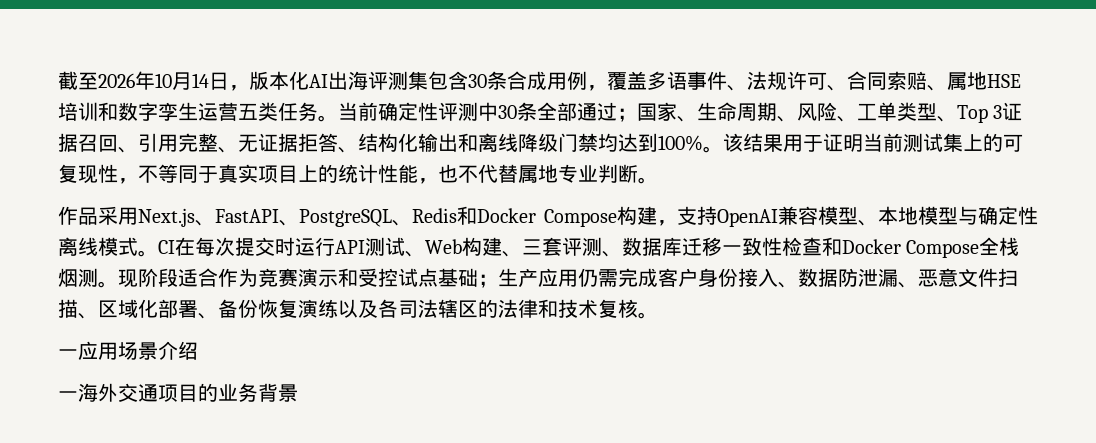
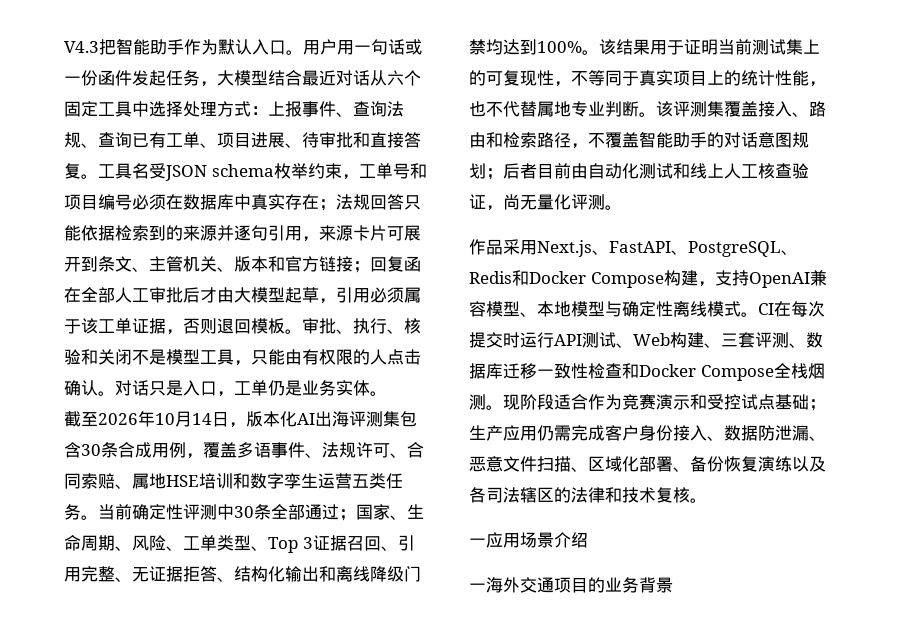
(58, 80) none -> [64,38,422,55] [64,70,421,87] [64,101,404,117] [64,132,421,148] [64,163,427,181] [64,194,421,211] [64,225,421,242] [64,256,421,273] [64,287,421,304] [64,318,421,335] [64,349,421,366] [64,380,387,397] V4.3把智能助手作为默认入口。用户用一句话或一份函件发起任务，大模型结合最近对话从六个固定工具中选择处理方式：上报事件、查询法规、查询已有工单、项目进展、待审批和直接答复。工具名受JSON schema枚举约束，工单号和项目编号必须在数据库中真实存在；法规回答只能依据检索到的来源并逐句引用，来源卡片可展开到条文、主管机关、版本和官方链接；回复函在全部人工审批后才由大模型起草，引用必须属于该工单证据，否则退回模板。审批、执行、核验和关闭不是模型工具，只能由有权限的人点击确认。对话只是入口，工单仍是业务实体。 //
(658, 180) none -> [656,101,826,117] [469,131,809,149] [469,163,809,180] [469,194,622,211] 该评测集覆盖接入、路由和检索路径，不覆盖智能助手的对话意图规划；后者目前由自动化测试和线上人工核查验证，尚无量化评测。

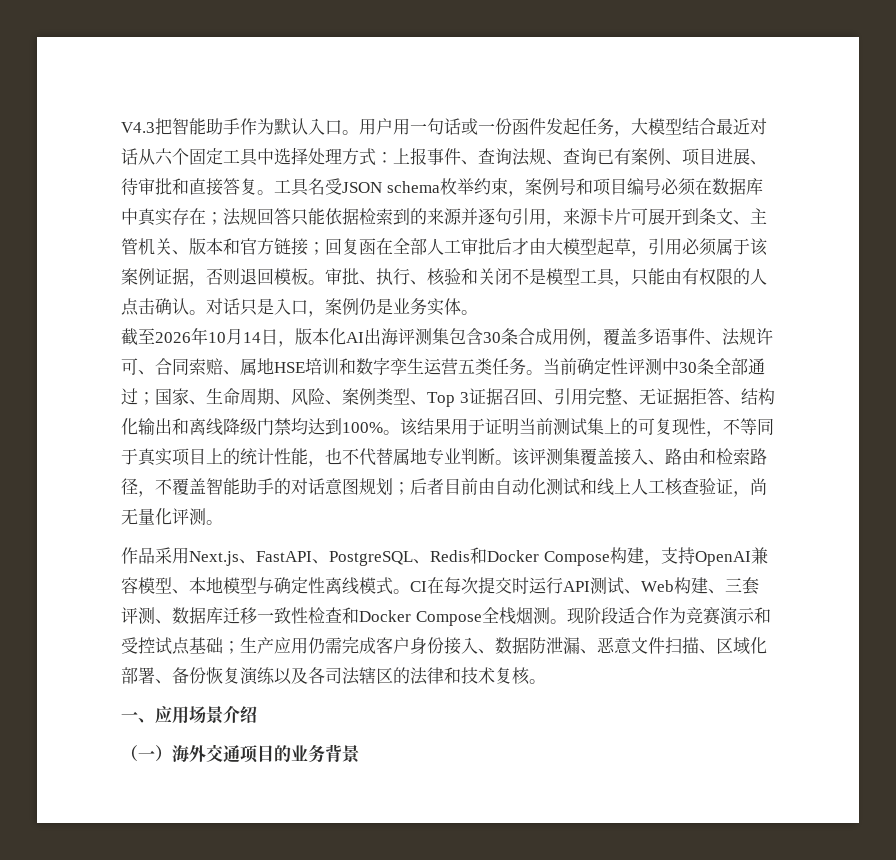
[166,132,200,148] 工单 -> [631,148,665,165] 案例
[358,163,393,179] 工单 -> [524,178,559,195] 案例
[98,318,132,334] 工单 -> [121,268,155,285] 案例
[234,380,268,396] 工单 -> [325,298,359,315] 案例
[183,535,217,551] 工单 -> [342,388,376,405] 案例
(486, 542) none -> [138,718,155,723] 、
[469,583,486,591] 一 -> [121,745,172,762] （一）

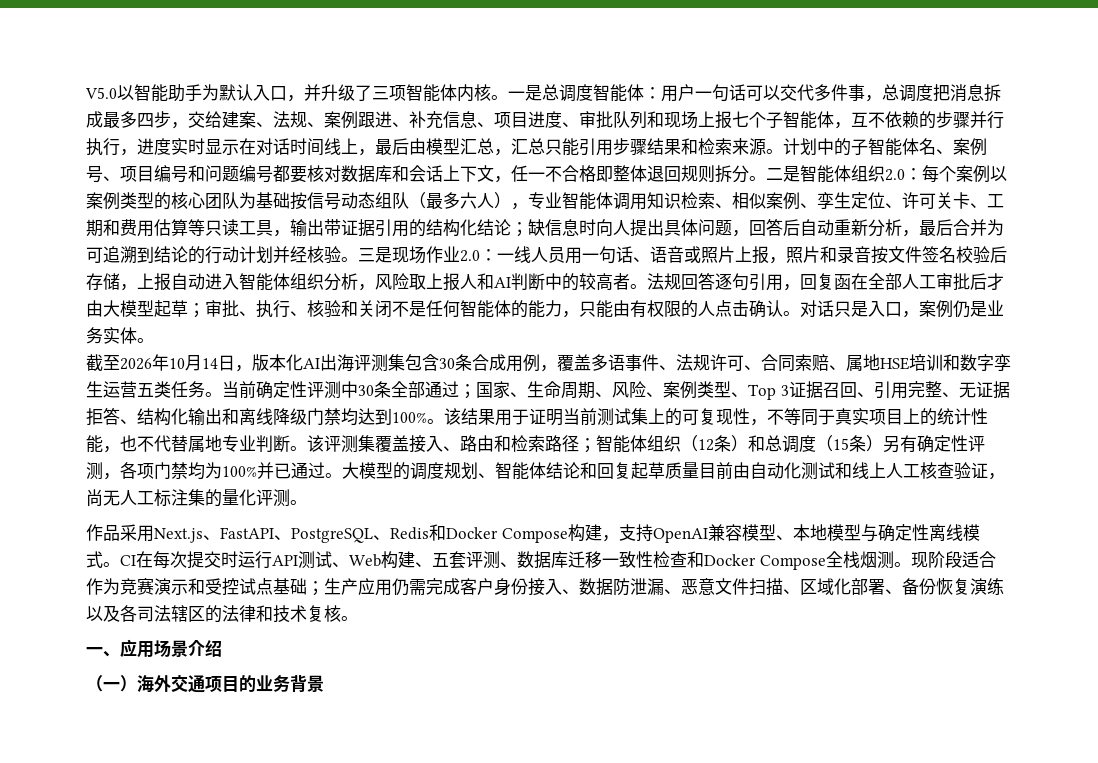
[121,118,257,135] V4.3把智能助手作 -> [85,84,202,102] V5.0以智能助手
[342,118,767,137] [121,147,767,166] [121,178,763,197] [121,208,767,227] [121,238,325,256] 。用户用一句话或一份函件发起任务，大模型结合最近对话从六个固定工具中选择处理方式：上报事件、查询法规、查询已有案例、项目进展、待审批和直接答复。工具名受JSON schema枚举约束，案例号和项目编号必须在数据库中真实存在；法规回答只能依据检索到的来源并逐句引用，来源卡片可展开到条文、主管机关、版本和官方链接； -> [287,84,1001,102] [86,111,1004,129] [86,138,987,156] [86,165,1007,183] [86,192,1004,210] [86,218,1004,237] [86,246,1007,264] [86,272,800,291] ，并升级了三项智能体内核。一是总调度智能体：用户一句话可以交代多件事，总调度把消息拆成最多四步，交给建案、法规、案例跟进、补充信息、项目进度、审批队列和现场上报七个子智能体，互不依赖的步骤并行执行，进度实时显示在对话时间线上，最后由模型汇总，汇总只能引用步骤结果和检索来源。计划中的子智能体名、案例号、项目编号和问题编号都要核对数据库和会话上下文，任一不合格即整体退回规则拆分。二是智能体组织2.0：每个案例以案例类型的核心团队为基础按信号动态组队（最多六人），专业智能体调用知识检索、相似案例、孪生定位、许可关卡、工期和费用估算等只读工具，输出带证据引用的结构化结论；缺信息时向人提出具体问题，回答后自动重新分析，最后合并为可追溯到结论的行动计划并经核验。三是现场作业2.0：一线人员用一句话、语音或照片上报，照片和录音按文件签名校验后存储，上报自动进入智能体组织分析，风险取上报人和AI判断中的较高者。法规回答逐句引用，
[631,238,768,257] [121,268,325,287] ，引用必须属于该案例证据，否则退回模板。 -> [188,303,205,318] ；
[546,268,615,286] 模型工具 -> [426,300,562,318] 任何智能体的能力
[138,478,444,497] ，不覆盖智能助手的对话意图规划；后者 -> [579,435,985,453] [86,462,699,480] ；智能体组织（12条）和总调度（15条）另有确定性评测，各项门禁均为100%并已通过。大模型的调度规划、智能体结论和回复起草质量
(138, 516) none -> [120,489,222,507] 人工标注集的
[725,578,742,592] 三 -> [432,553,449,567] 五

